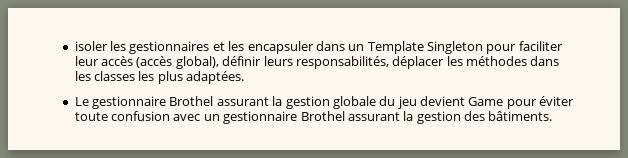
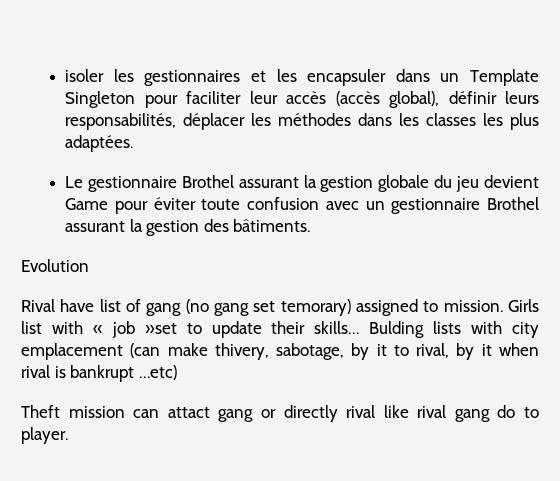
(553, 116) none -> [21,259,89,272] [21,299,539,316] [21,321,539,338] [21,343,539,360] [21,365,177,382] [21,405,539,422] [21,427,68,444] // Evolution // Rival have list of gang (no gang set temorary) assigned to mission. Girls list with « job »set to update their skills… Bulding lists with city emplacement (can make thivery, sabotage, by it to rival, by it when rival is bankrupt …etc) // Theft mission can attact gang or directly rival like rival gang do to player.

